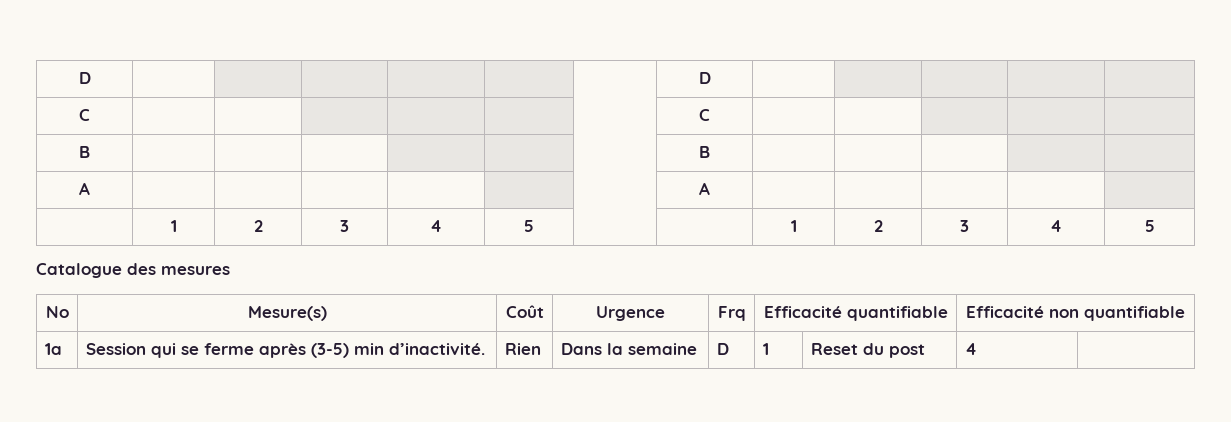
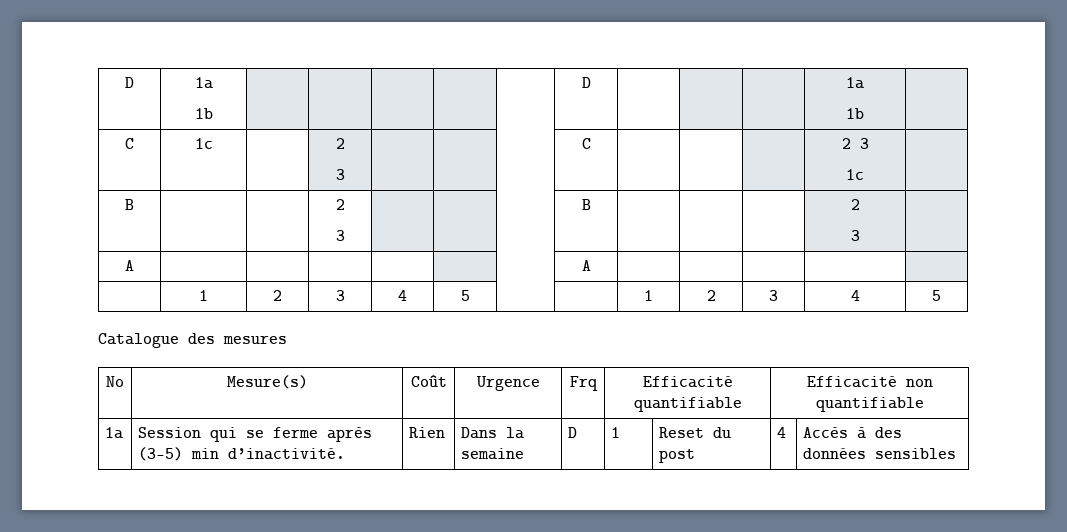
[78,72,91,84] [698,72,711,84] [79,109,90,121] [699,109,710,121] [79,146,90,158] [699,146,710,158] D | | | | | | | D | | | | | // C | | | | | | | C | | | | | // B | | | | | | | B | | | | -> [125,77,134,88] [194,77,213,89] [194,108,213,119] [581,77,591,88] [846,77,864,89] [846,108,864,119] [125,138,134,149] [194,138,213,149] [335,138,345,149] [335,169,345,180] [581,138,591,149] [841,138,869,149] [846,169,864,180] [125,199,134,210] [335,199,345,210] [335,230,345,241] [581,199,591,210] [850,199,860,210] [850,230,860,241] D | 1a // 1b | | | | | | D | | | | 1a // 1b | // C | 1c | | 2 // 3 | | | | C | | | | 2 3 // 1c | // B | | | 2 // 3 | | | | B | | | | 2 // 3
(977, 349) none -> [803,427,903,439] [803,448,957,459] Accès à des données sensibles

